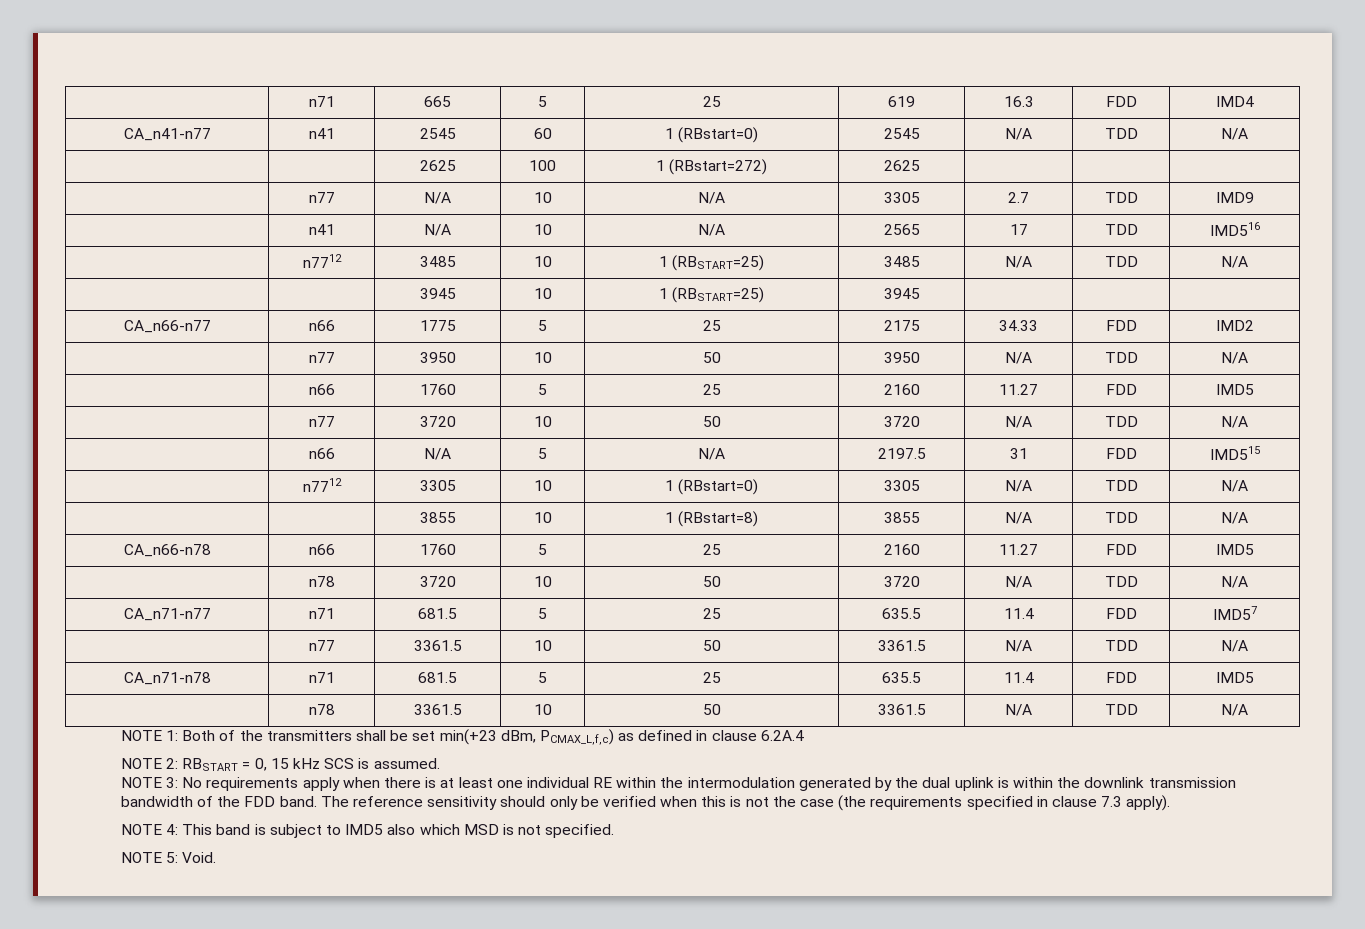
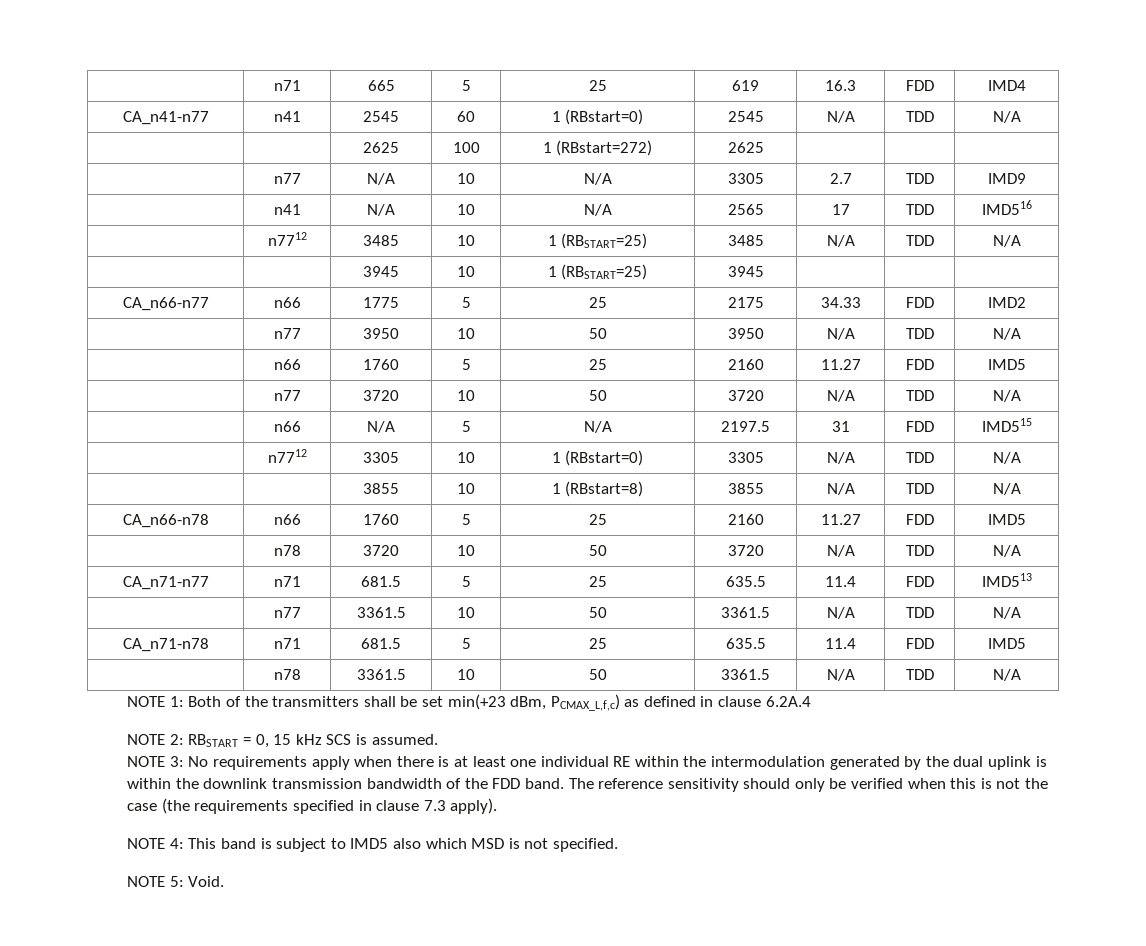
[1212,606,1257,620] IMD57 -> [981,573,1032,587] IMD513

